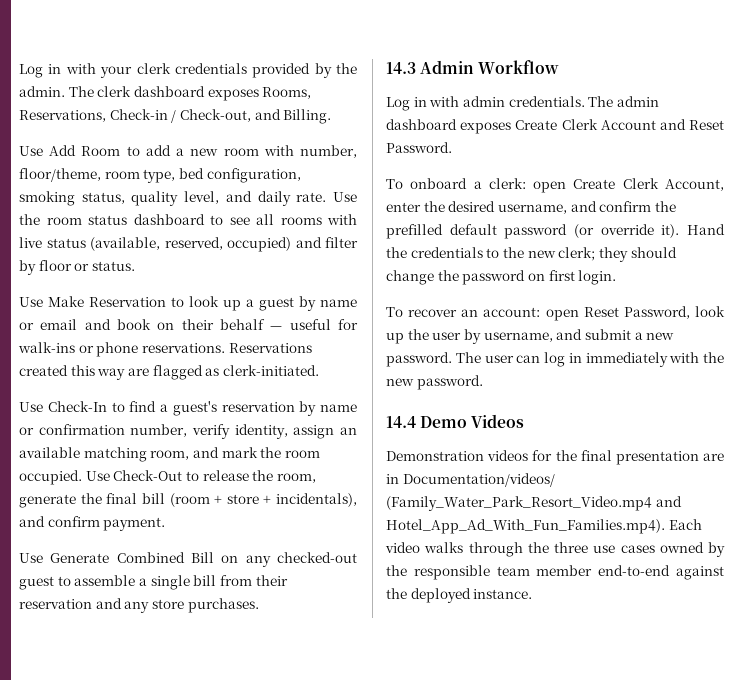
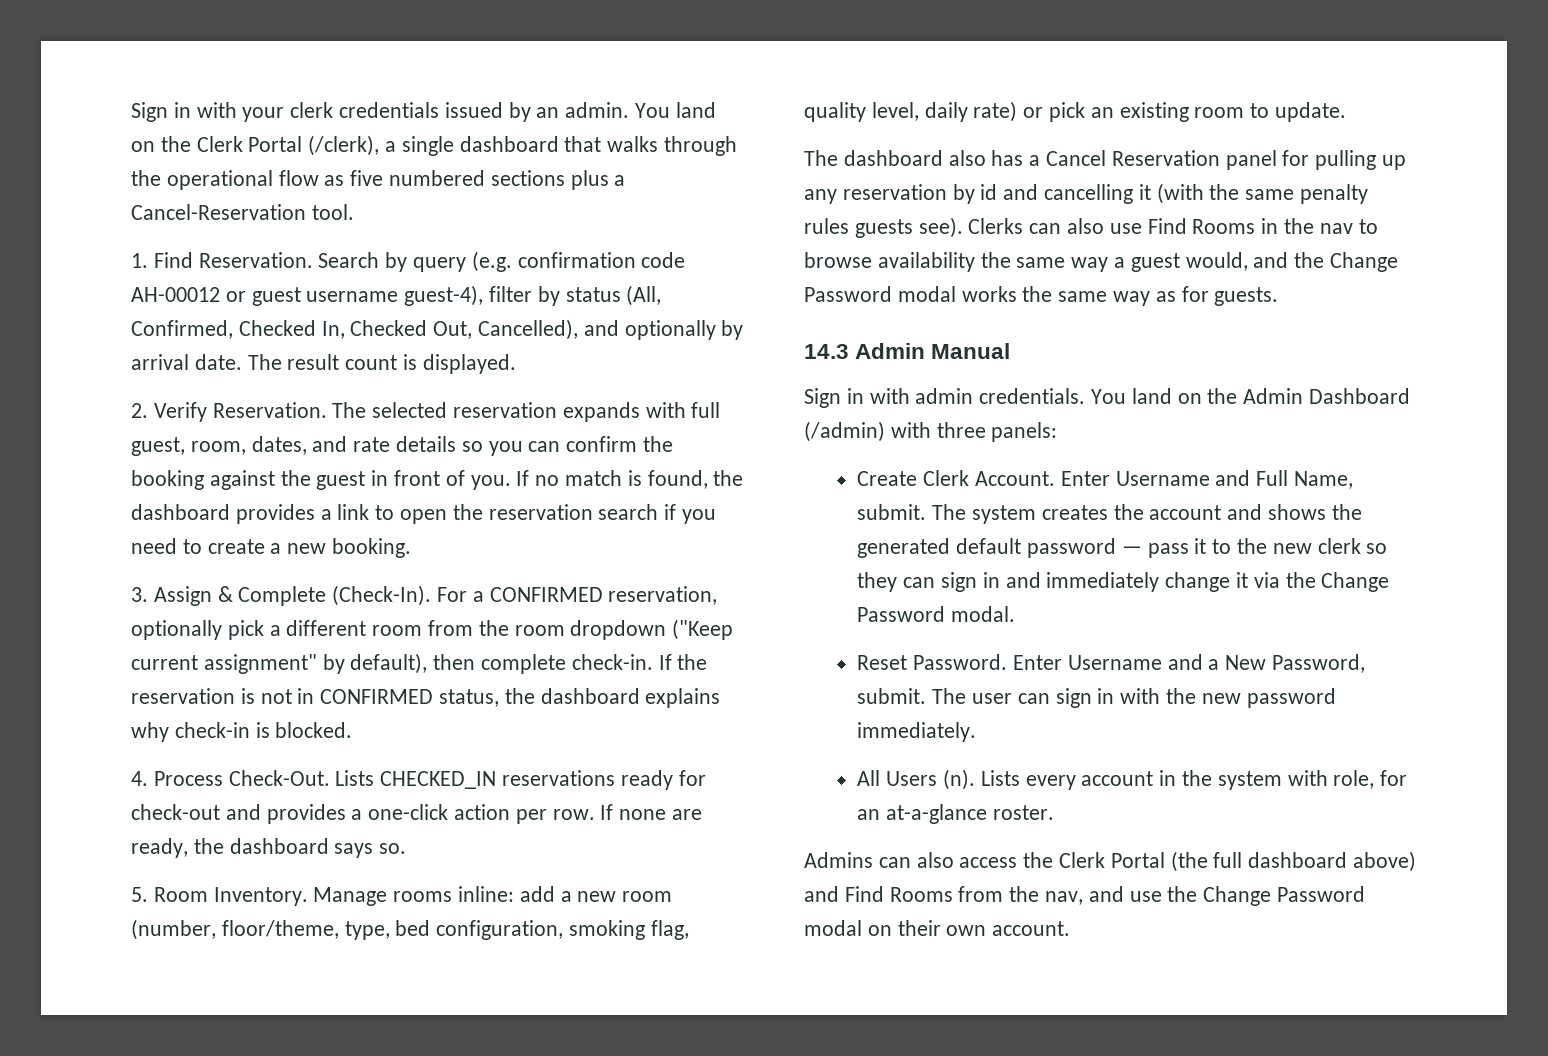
[19,64,43,78] Log -> [131,102,168,122] Sign
[252,63,357,78] [19,86,312,101] [19,109,332,124] [19,145,358,158] [19,168,140,182] provided by the admin. The clerk dashboard exposes Rooms, Reservations, Check-in / Check-out, and Billing. // Use Add Room to add a new room with number, floor/theme, room -> [444,102,716,122] [131,135,738,156] [131,170,626,190] [131,204,354,220] [131,251,686,272] [131,285,662,306] [131,319,744,340] [131,354,516,374] [131,402,721,422] [131,436,674,456] [131,470,744,490] [131,504,717,524] [131,538,412,558] [131,585,718,606] [131,619,734,640] [131,653,708,674] [131,688,721,708] [131,722,353,742] [131,770,706,790] [131,804,703,824] [131,838,407,858] [131,886,673,906] [131,919,339,940] issued by an admin. You land on the Clerk Portal (/clerk), a single dashboard that walks through the operational flow as five numbered sections plus a Cancel-Reservation tool. // 1. Find Reservation. Search by query (e.g. confirmation code AH-00012 or guest username guest-4), filter by status (All, Confirmed, Checked In, Checked Out, Cancelled), and optionally by arrival date. The result count is displayed. // 2. Verify Reservation. The selected reservation expands with full guest, room, dates, and rate details so you can confirm the booking against the guest in front of you. If no match is found, the dashboard provides a link to open the reservation search if you need to create a new booking. // 3. Assign & Complete (Check-In). For a CONFIRMED reservation, optionally pick a different room from the room dropdown ("Keep current assignment" by default), then complete check-in. If the reservation is not in CONFIRMED status, the dashboard explains why check-in is blocked. // 4. Process Check-Out. Lists CHECKED_IN reservations ready for check-out and provides a one-click action per row. If none are ready, the dashboard says so. // 5. Room Inventory. Manage rooms inline: add a new room (number, floor/theme,
[81,192,125,204] status, -> [650,920,689,940] flag,
[225,191,358,206] [19,214,357,225] [19,237,358,252] [19,260,135,275] [19,296,357,311] [19,319,358,330] [18,342,312,357] [19,365,319,380] [19,401,357,416] [19,424,357,439] [19,447,320,462] [19,470,316,485] [19,493,357,508] [19,516,166,531] [19,552,357,567] [19,575,288,590] [19,598,259,613] and daily rate. Use the room status dashboard to see all rooms with live status (available, reserved, occupied) and filter by floor or status. // Use Make Reservation to look up a guest by name or email and book on their behalf — useful for walk-ins or phone reservations. Reservations created this way are flagged as clerk-initiated. // Use Check-In to find a guest's reservation by name or confirmation number, verify identity, assign an available matching room, and mark the room occupied. Use Check-Out to release the room, generate the final bill (room + store + incidentals), and confirm payment. // Use Generate Combined Bill on any checked-out guest to assemble a single bill from their reservation and any store purchases. -> [924,101,1347,122] [804,150,1407,170] [804,183,1369,204] [804,217,1378,238] [804,252,1399,272] [804,286,1279,306] daily rate) or pick an existing room to update. // The dashboard also has a Cancel Reservation panel for pulling up any reservation by id and cancelling it (with the same penalty rules guests see). Clerks can also use Find Rooms in the nav to browse availability the same way a guest would, and the Change Password modal works the same way as for guests.
[478,60,560,74] [386,97,410,111] Workflow // Log -> [931,343,1011,359] [804,388,841,408] Manual // Sign
[588,96,659,107] [386,119,724,134] [386,142,452,153] [386,178,724,193] [386,201,676,214] [386,224,725,239] [386,247,677,262] [386,270,617,285] [386,306,725,321] [386,329,675,344] [386,352,724,367] [386,375,483,390] [386,414,525,428] [386,450,724,465] [386,473,555,487] [386,496,682,511] [386,519,702,534] [385,542,725,557] [386,565,724,580] [386,588,533,603] The admin dashboard exposes Create Clerk Account and Reset Password. // To onboard a clerk: open Create Clerk Account, enter the desired username, and confirm the prefilled default password (or override it). Hand the credentials to the new clerk; they should change the password on first login. // To recover an account: open Reset Password, look up the user by username, and submit a new password. The user can log in immediately with the new password. // 14.4 Demo Videos // Demonstration videos for the final presentation are in Documentation/videos/ (Family_Water_Park_Resort_Video.mp4 and Hotel_App_Ad_With_Fun_Families.mp4). Each video walks through the three use cases owned by the responsible team member end-to-end against the deployed instance. -> [1091,388,1411,404] [804,421,1058,442] [857,470,1353,489] [857,504,1362,524] [857,538,1388,558] [857,572,1390,592] [857,606,1016,622] [857,654,1365,673] [857,688,1336,708] [857,722,977,742] [857,769,1408,790] [857,804,1054,824] [804,851,1417,872] [804,886,1366,906] [804,920,1071,936] You land on the Admin Dashboard (/admin) with three panels: // Create Clerk Account. Enter Username and Full Name, submit. The system creates the account and shows the generated default password — pass it to the new clerk so they can sign in and immediately change it via the Change Password modal. // Reset Password. Enter Username and a New Password, submit. The user can sign in with the new password immediately. // All Users (n). Lists every account in the system with role, for an at-a-glance roster. // Admins can also access the Clerk Portal (the full dashboard above) and Find Rooms from the nav, and use the Change Password modal on their own account.

